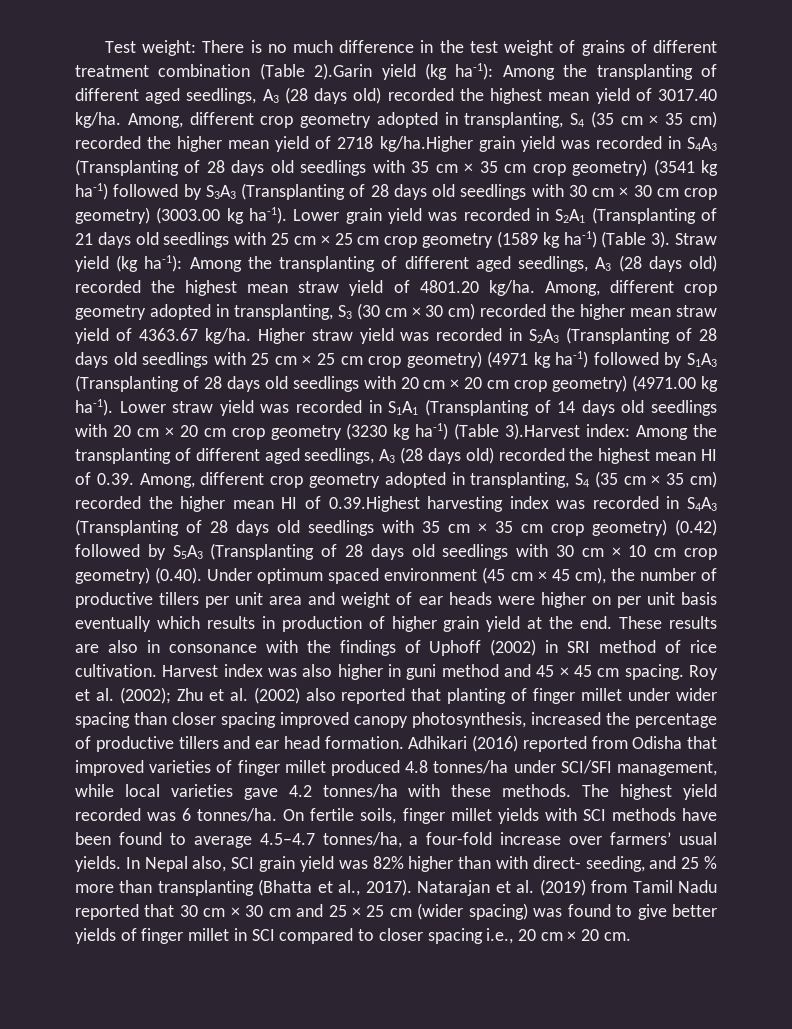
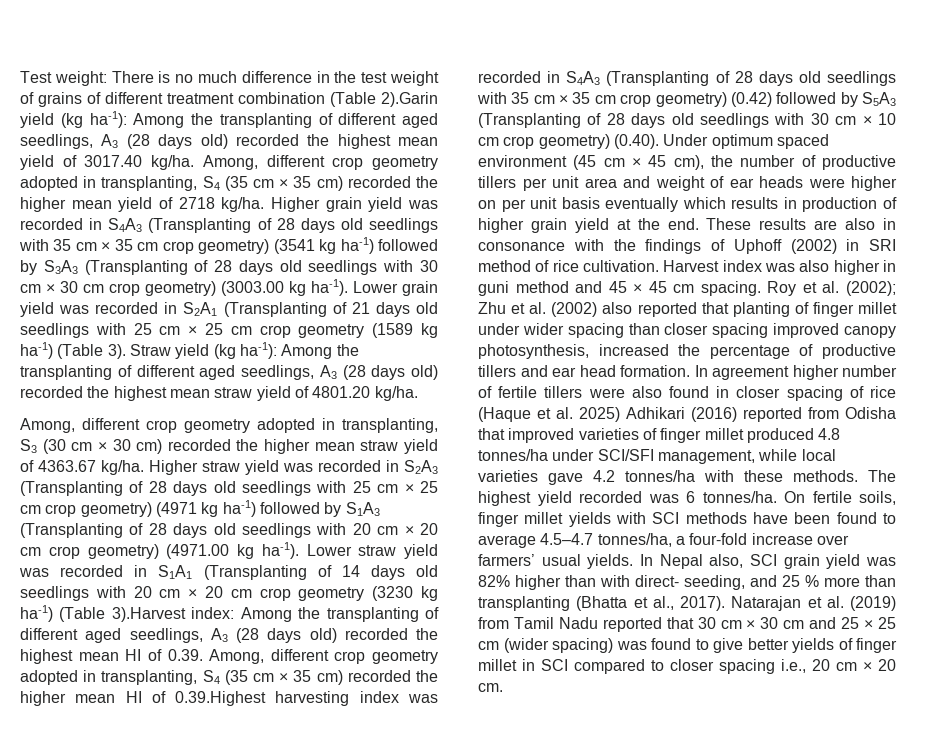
[379,136,473,152] kg/ha.Higher -> [221,197,320,212] kg/ha. Higher
(535, 288) none -> (418, 393) //
(404, 742) none -> [694,365,897,380] [478,386,896,401] [478,407,620,422] In agreement higher number of fertile tillers were also found in closer spacing of rice (Haque et al. 2025)

